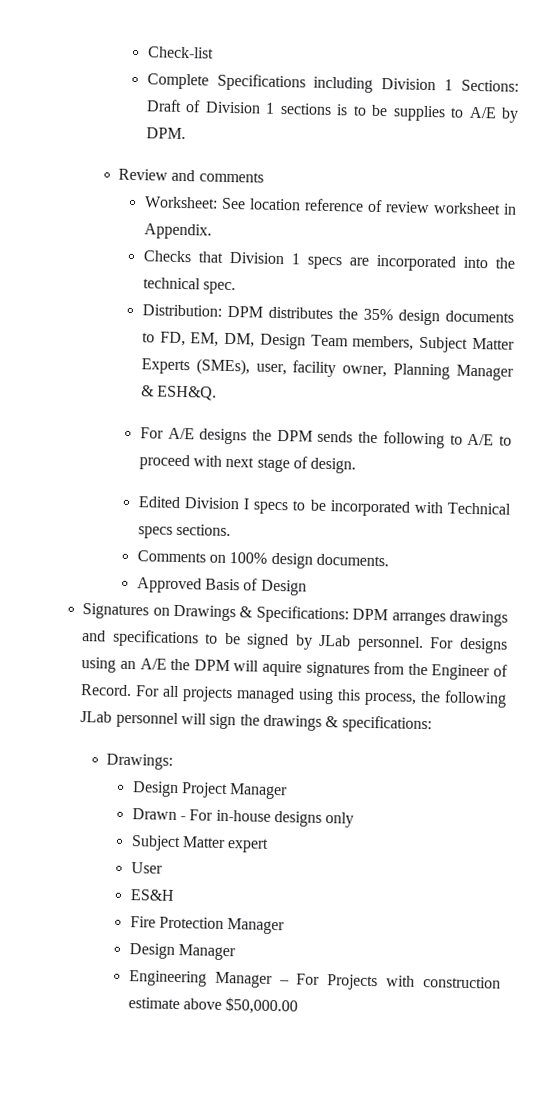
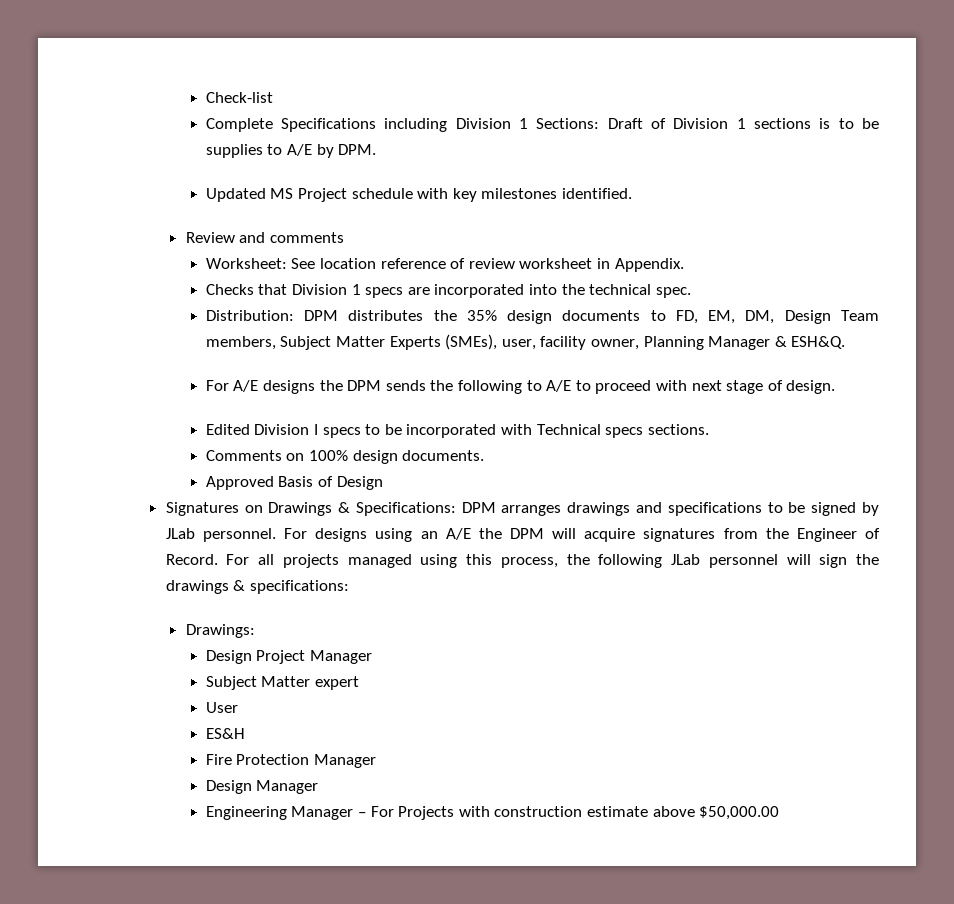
(186, 133) none -> [205,188,632,202] // Updated MS Project schedule with key milestones identified.
[261,660,302,677] aquire -> [584,528,636,542] acquire
[131,808,355,828] // Drawn - For in-house designs only -> (373, 657) none

